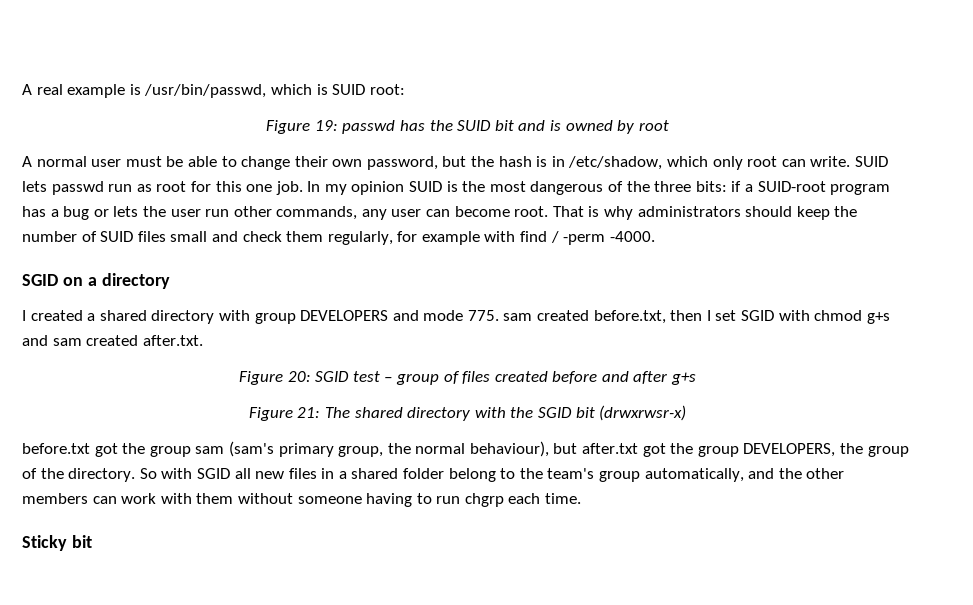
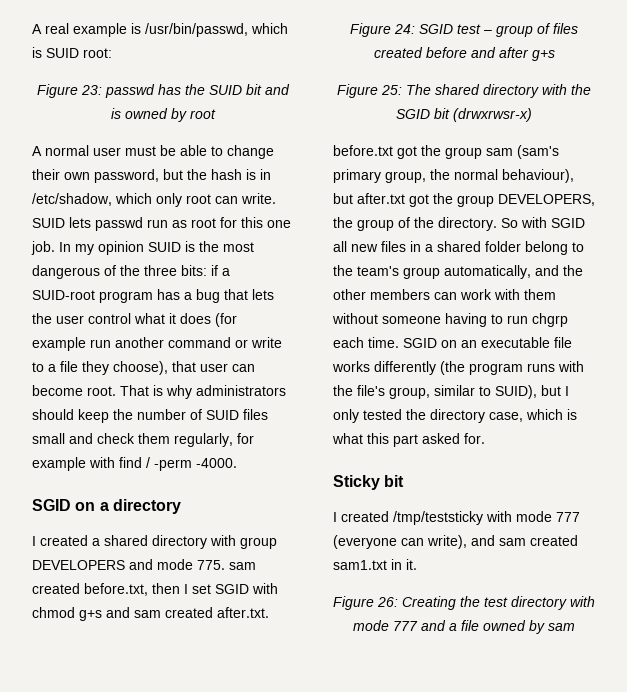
[314,120,338,131] 19: -> [81,85,102,95] 23:
[93,209,109,217] or -> [224,289,248,300] that
[205,206,387,220] run other commands, any -> [88,313,237,327] [32,337,282,351] [32,361,196,375] control what it does (for example run another command or write to a file they choose), that
[287,371,311,382] 20: -> [394,24,415,34] 24:
[297,407,321,418] 21: -> [381,85,402,95] 25:
[22,535,92,551] // Sticky bit -> [403,337,572,348] [332,361,584,375] [333,385,569,399] [333,409,577,423] [332,433,485,447] [333,475,405,490] [333,511,580,525] [333,535,578,549] [333,559,417,570] [333,596,595,610] [353,620,575,634] SGID on an executable file works differently (the program runs with the file's group, similar to SUID), but I only tested the directory case, which is what this part asked for. // Sticky bit // I created /tmp/teststicky with mode 777 (everyone can write), and sam created sam1.txt in it. // Figure 26: Creating the test directory with mode 777 and a file owned by sam

